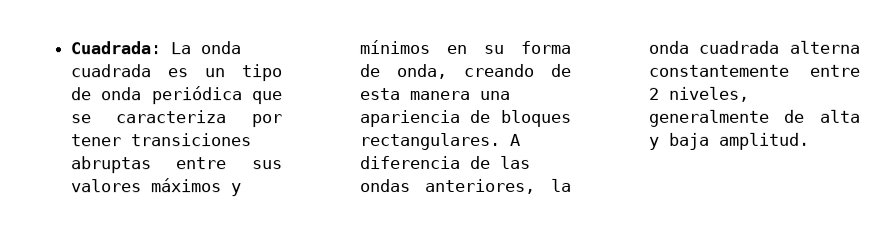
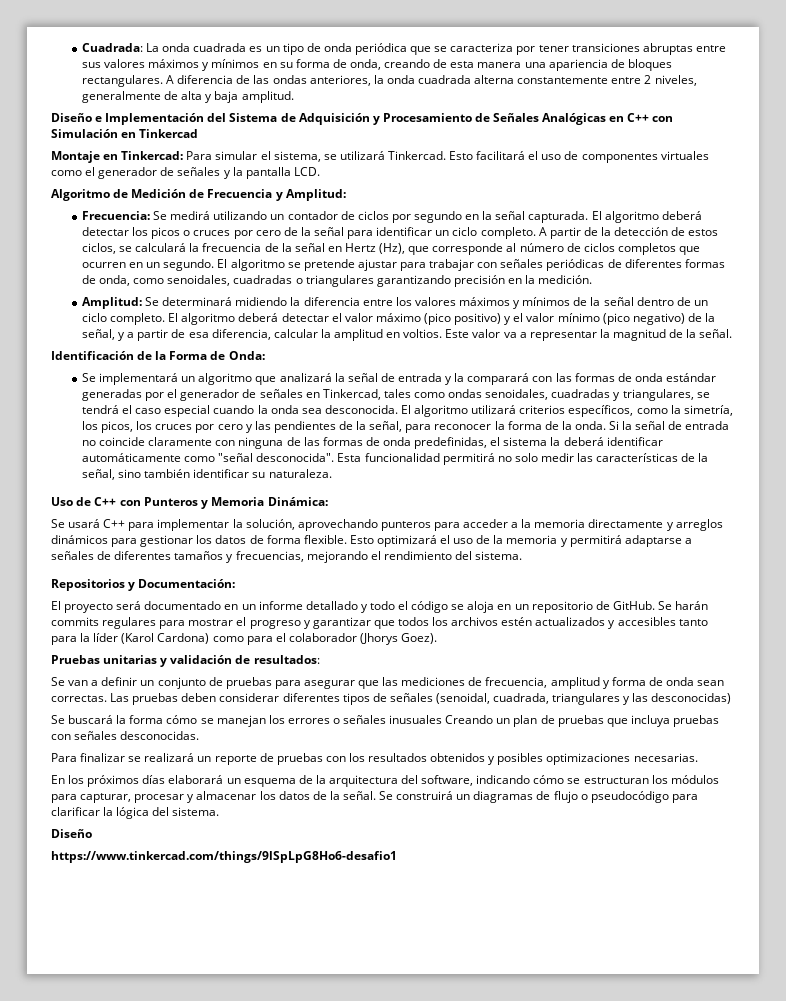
(810, 141) none -> [51,113,674,125] [51,129,199,138] [51,151,709,163] [51,167,320,179] [51,189,346,201] [82,211,702,223] [82,227,719,239] [82,243,700,255] [82,259,725,271] [82,275,593,287] [82,297,708,309] [82,313,715,325] [82,329,733,341] [51,351,265,360] [82,373,716,385] [82,389,710,401] [82,405,733,417] [82,421,730,433] [82,437,663,449] [82,453,709,465] [82,469,332,480] [51,497,328,509] [51,519,723,531] [51,535,692,547] [51,551,523,563] [51,579,236,591] [51,601,709,613] [51,617,708,629] [51,633,438,645] [51,655,320,667] [51,677,725,689] [51,693,732,705] [51,715,719,727] [51,731,200,740] [51,753,698,765] [51,775,719,787] [51,791,698,803] [51,807,220,819] [51,829,92,838] [51,851,397,863] // Diseño e Implementación del Sistema de Adquisición y Procesamiento de Señales Analógicas en C++ con Simulación en Tinkercad // Montaje en Tinkercad: Para simular el sistema, se utilizará Tinkercad. Esto facilitará el uso de componentes virtuales como el generador de señales y la pantalla LCD. // Algoritmo de Medición de Frecuencia y Amplitud: // Frecuencia: Se medirá utilizando un contador de ciclos por segundo en la señal capturada. El algoritmo deberá detectar los picos o cruces por cero de la señal para identificar un ciclo completo. A partir de la detección de estos ciclos, se calculará la frecuencia de la señal en Hertz (Hz), que corresponde al número de ciclos completos que ocurren en un segundo. El algoritmo se pretende ajustar para trabajar con señales periódicas de diferentes formas de onda, como senoidales, cuadradas o triangulares garantizando precisión en la medición. // Amplitud: Se determinará midiendo la diferencia entre los valores máximos y mínimos de la señal dentro de un ciclo completo. El algoritmo deberá detectar el valor máximo (pico positivo) y el valor mínimo (pico negativo) de la señal, y a partir de esa diferencia, calcular la amplitud en voltios. Este valor va a representar la magnitud de la señal. // Identificación de la Forma de Onda: // Se implementará un algoritmo que analizará la señal de entrada y la comparará con las formas de onda estándar generadas por el generador de señales en Tinkercad, tales como ondas senoidales, cuadradas y triangulares, se tendrá el caso especial cuando la onda sea desconocida. El algoritmo utilizará criterios específicos, como la simetría, los picos, los cruces por cero y las pendientes de la señal, para reconocer la forma de la onda. Si la señal de entrada no coincide claramente con ninguna de las formas de onda predefinidas, el sistema la deberá identificar automáticamente como "señal desconocida". Esta funcionalidad permitirá no solo medir las características de la señal, sino también identificar su naturaleza. // Uso de C++ con Punteros y Memoria Dinámica: // Se usará C++ para implementar la solución, aprovechando punteros para acceder a la memoria directamente y arreglos dinámicos para gestionar los datos de forma flexible. Esto optimizará el uso de la memoria y permitirá adaptarse a señales de diferentes tamaños y frecuencias, mejorando el rendimiento del sistema. // Repositorios y Documentación: // El proyecto será documentado en un informe detallado y todo el código se aloja en un repositorio de GitHub. Se harán commits regulares para mostrar el progreso y garantizar que todos los archivos estén actualizados y accesibles tanto para la líder (Karol Cardona) como para el colaborador (Jhorys Goez). // Pruebas unitarias y validación de resultados: // Se van a definir un conjunto de pruebas para asegurar que las mediciones de frecuencia, amplitud y forma de onda sean correctas. Las pruebas deben considerar diferentes tipos de señales (senoidal, cuadrada, triangulares y las desconocidas) // Se buscará la forma cómo se manejan los errores o señales inusuales Creando un plan de pruebas que incluya pruebas con señales desconocidas. // Para finalizar se realizará un reporte de pruebas con los resultados obtenidos y posibles optimizaciones necesarias. // En los próximos días elaborará un esquema de la arquitectura del software, indicando cómo se estructuran los módulos para capturar, procesar y almacenar los datos de la señal. Se construirá un diagramas de flujo o pseudocódigo para clarificar la lógica del sistema. // Diseño // https://www.tinkercad.com/things/9lSpLpG8Ho6-desafio1

